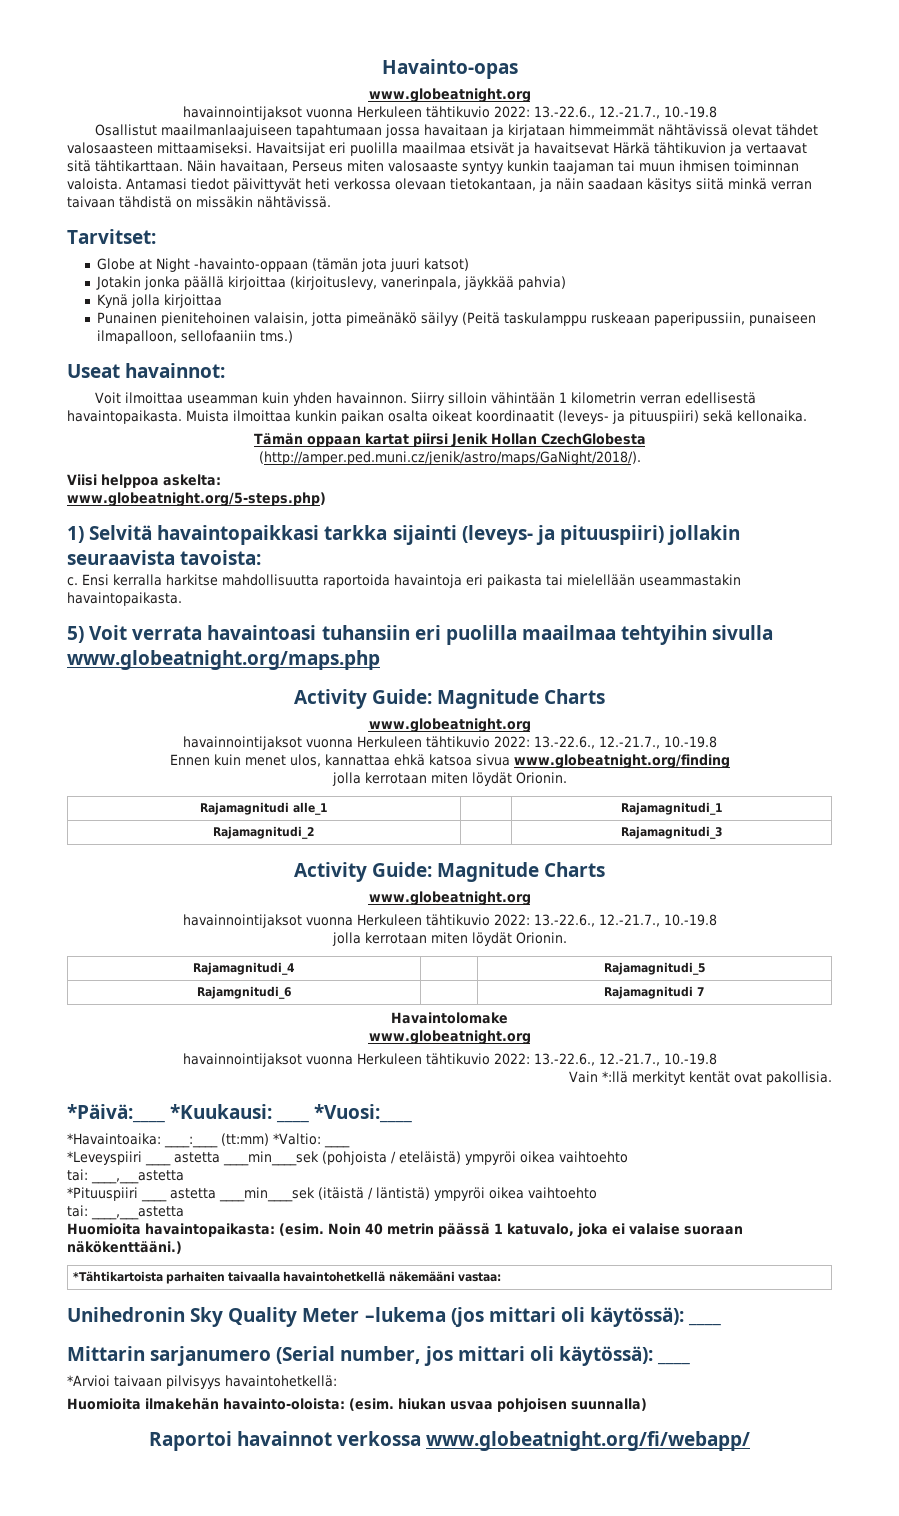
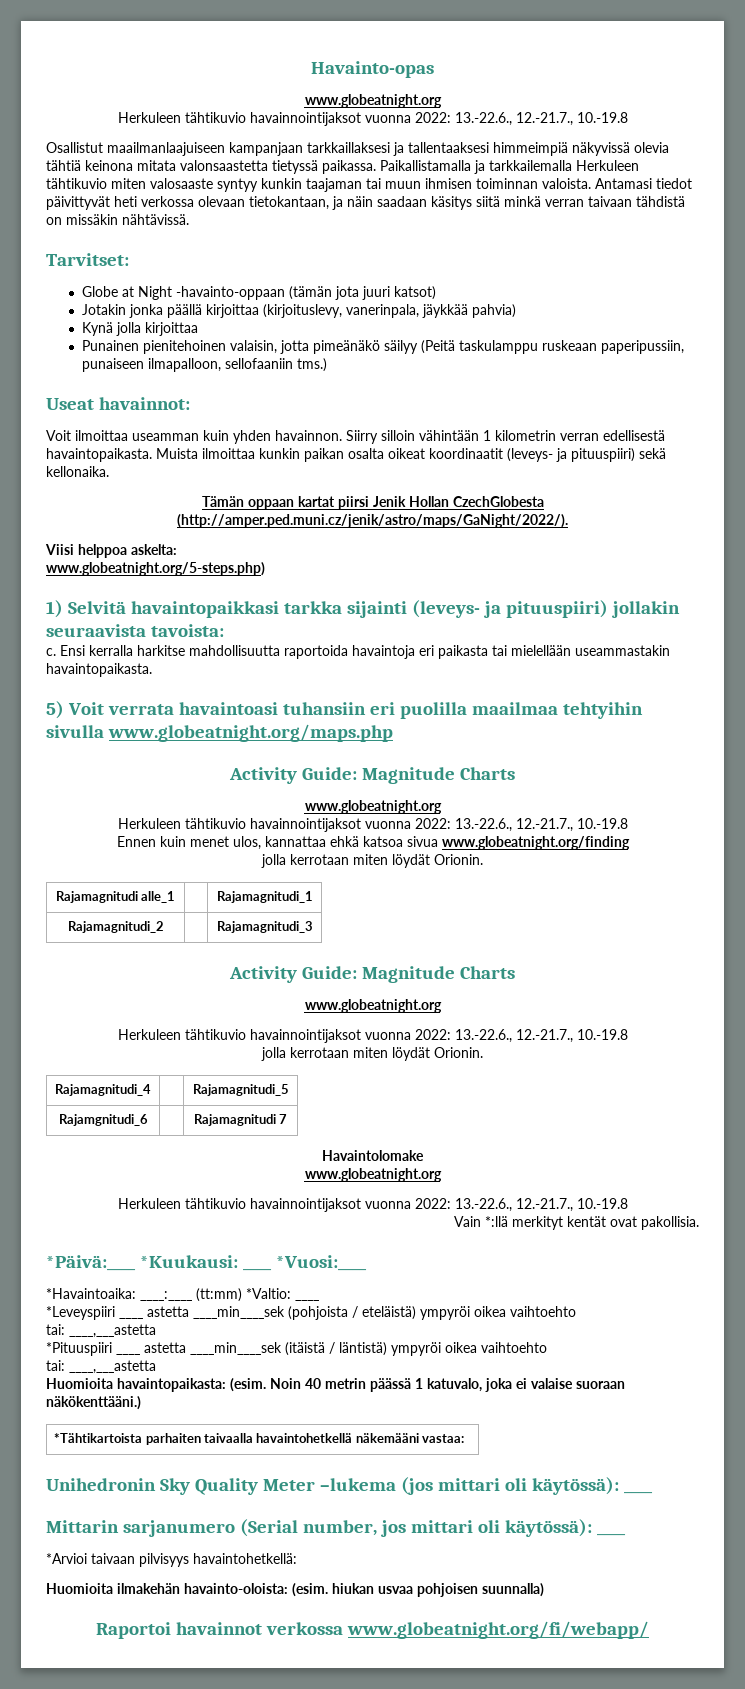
[182,106,490,120] havainnointijaksot vuonna Herkuleen tähtikuvio -> [117,112,411,126] Herkuleen tähtikuvio havainnointijaksot vuonna
[296,124,819,138] [67,142,807,156] [67,160,343,173] tapahtumaan jossa havaitaan ja kirjataan himmeimmät nähtävissä olevat tähdet valosaasteen mittaamiseksi. Havaitsijat eri puolilla maailmaa etsivät ja havaitsevat Härkä tähtikuvion ja vertaavat sitä tähtikarttaan. Näin havaitaan, Perseus -> [229,142,669,156] [46,160,639,174] [46,178,107,189] kampanjaan tarkkaillaksesi ja tallentaaksesi himmeimpiä näkyvissä olevia tähtiä keinona mitata valonsaastetta tietyssä paikassa. Paikallistamalla ja tarkkailemalla Herkuleen tähtikuvio
[258,451,641,465] (http://amper.ped.muni.cz/jenik/astro/maps/GaNight/2018/). -> [177,514,568,528] (http://amper.ped.muni.cz/jenik/astro/maps/GaNight/2022/).
[182,736,490,750] havainnointijaksot vuonna Herkuleen tähtikuvio -> [117,818,411,832] Herkuleen tähtikuvio havainnointijaksot vuonna
[182,914,490,928] havainnointijaksot vuonna Herkuleen tähtikuvio -> [117,1029,411,1043] Herkuleen tähtikuvio havainnointijaksot vuonna
[182,1053,490,1067] havainnointijaksot vuonna Herkuleen tähtikuvio -> [117,1198,411,1212] Herkuleen tähtikuvio havainnointijaksot vuonna

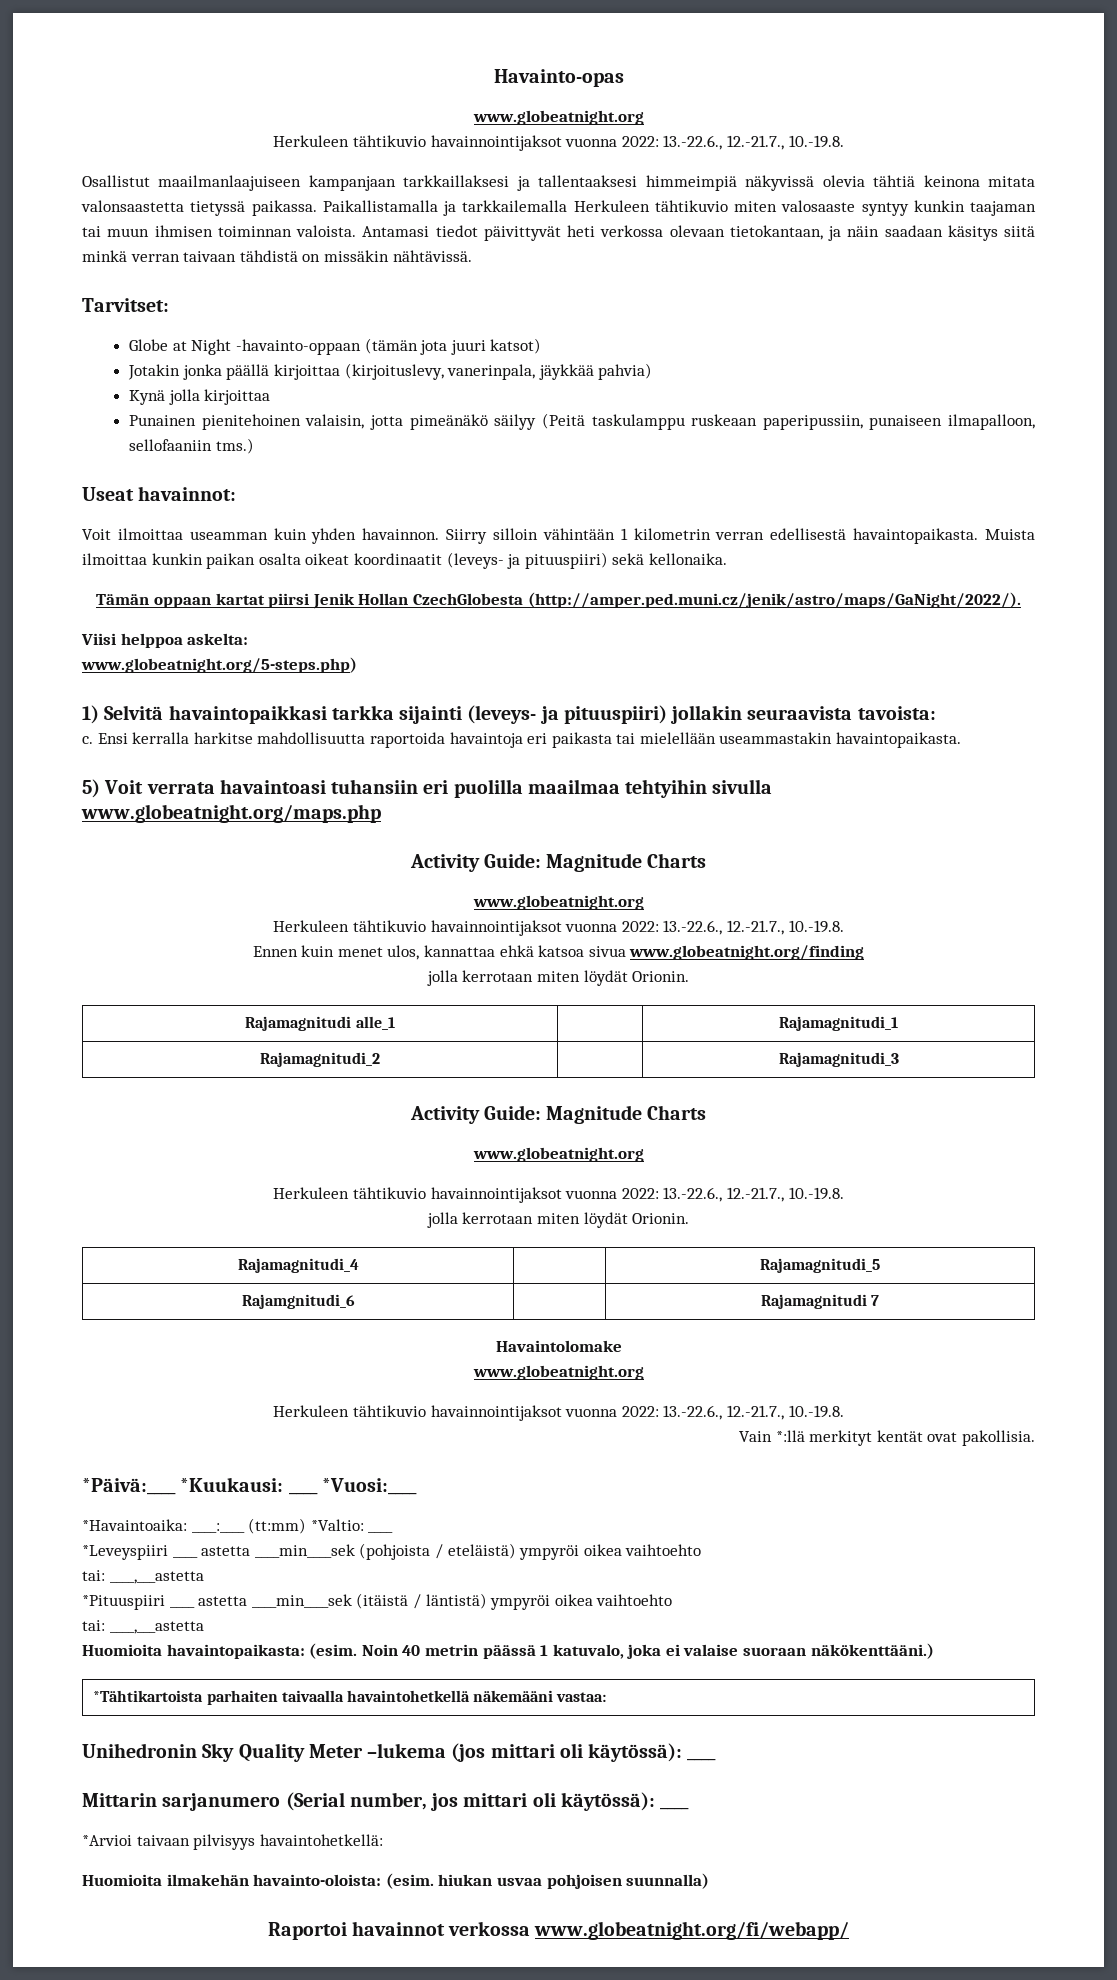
[576,112,628,123] 10.-19.8 -> [788,135,844,148] 10.-19.8.
[576,818,628,829] 10.-19.8 -> [788,920,844,933] 10.-19.8.
[576,1029,628,1040] 10.-19.8 -> [788,1187,844,1200] 10.-19.8.
[576,1198,628,1209] 10.-19.8 -> [788,1405,844,1418] 10.-19.8.

